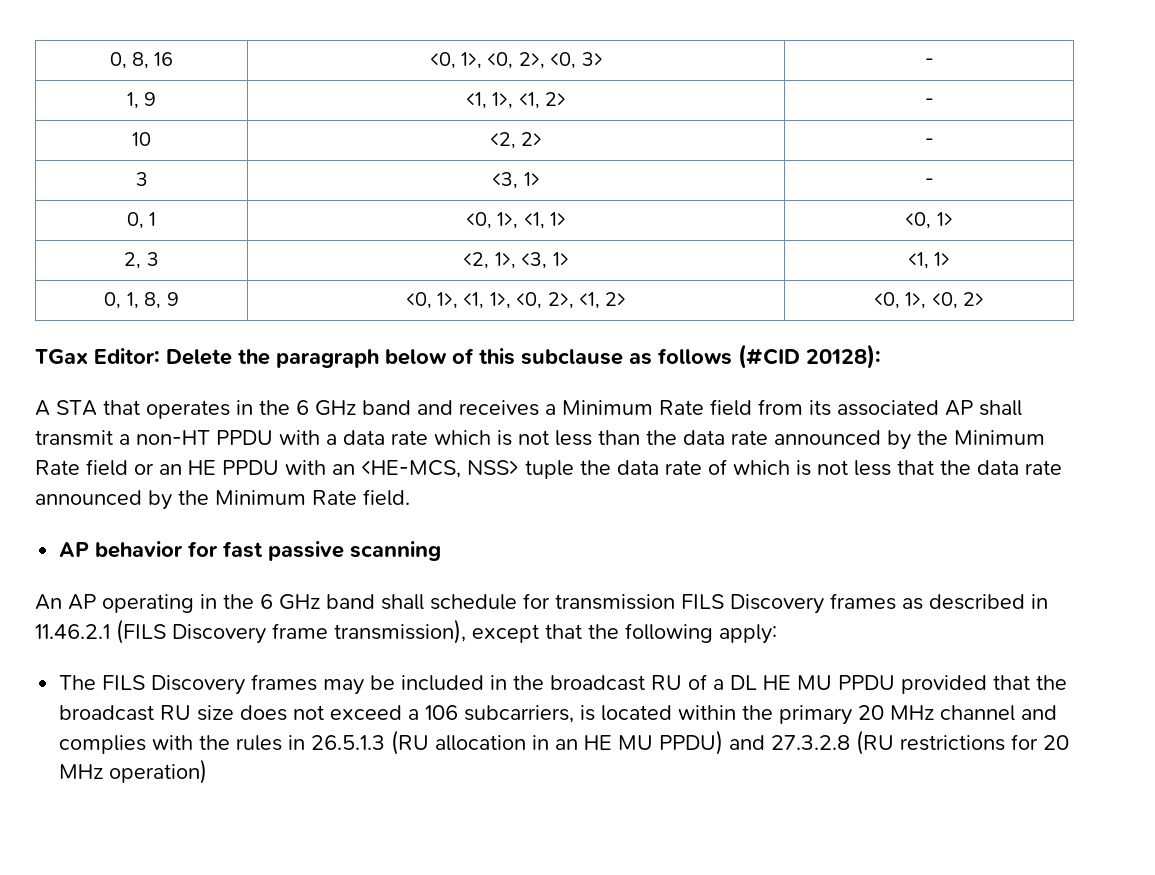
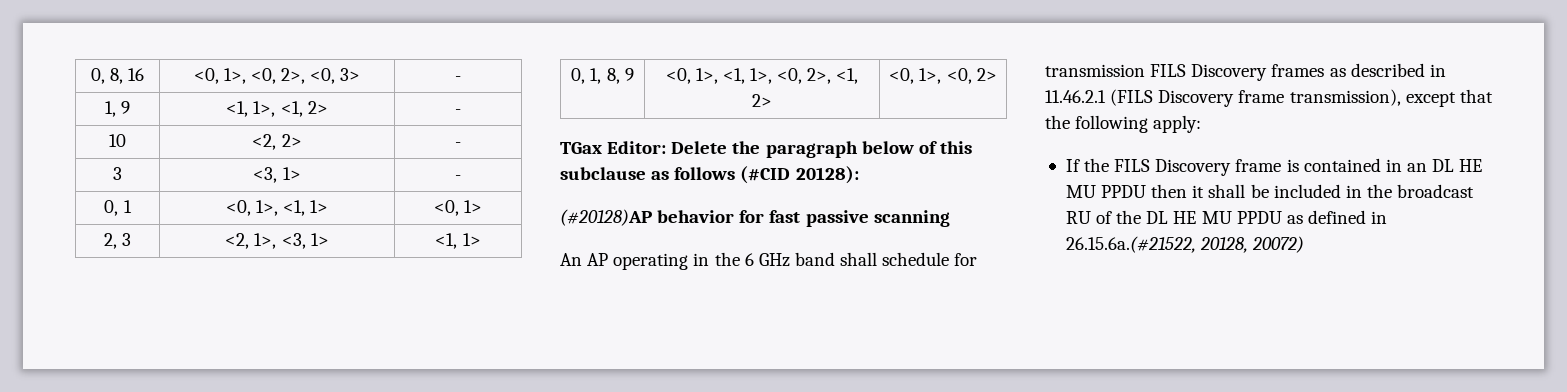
[35,399,1022,419] [35,430,1045,450] [35,459,1062,479] [35,489,410,510] [59,542,90,557] A STA that operates in the 6 GHz band and receives a Minimum Rate field from its associated AP shall transmit a non-HT PPDU with a data rate which is not less than the data rate announced by the Minimum Rate field or an HE PPDU with an <HE-MCS, NSS> tuple the data rate of which is not less that the data rate announced by the Minimum Rate field. // AP -> [560,209,652,226] (#20128)AP
[59,674,365,695] The FILS Discovery frames may -> [1065,158,1483,176] [1065,184,1246,198] If the FILS Discovery frame is contained in an DL HE MU PPDU then it shall
[713,675,1068,694] [59,705,1058,725] [59,730,1070,755] [59,759,208,784] a DL HE MU PPDU provided that the broadcast RU size does not exceed a 106 subcarriers, is located within the primary 20 MHz channel and complies with the rules in 26.5.1.3 (RU allocation in an HE MU PPDU) and 27.3.2.8 (RU restrictions for 20 MHz operation) -> [1116,210,1388,224] [1065,236,1305,253] the DL HE MU PPDU as defined in 26.15.6a.(#21522, 20128, 20072)

